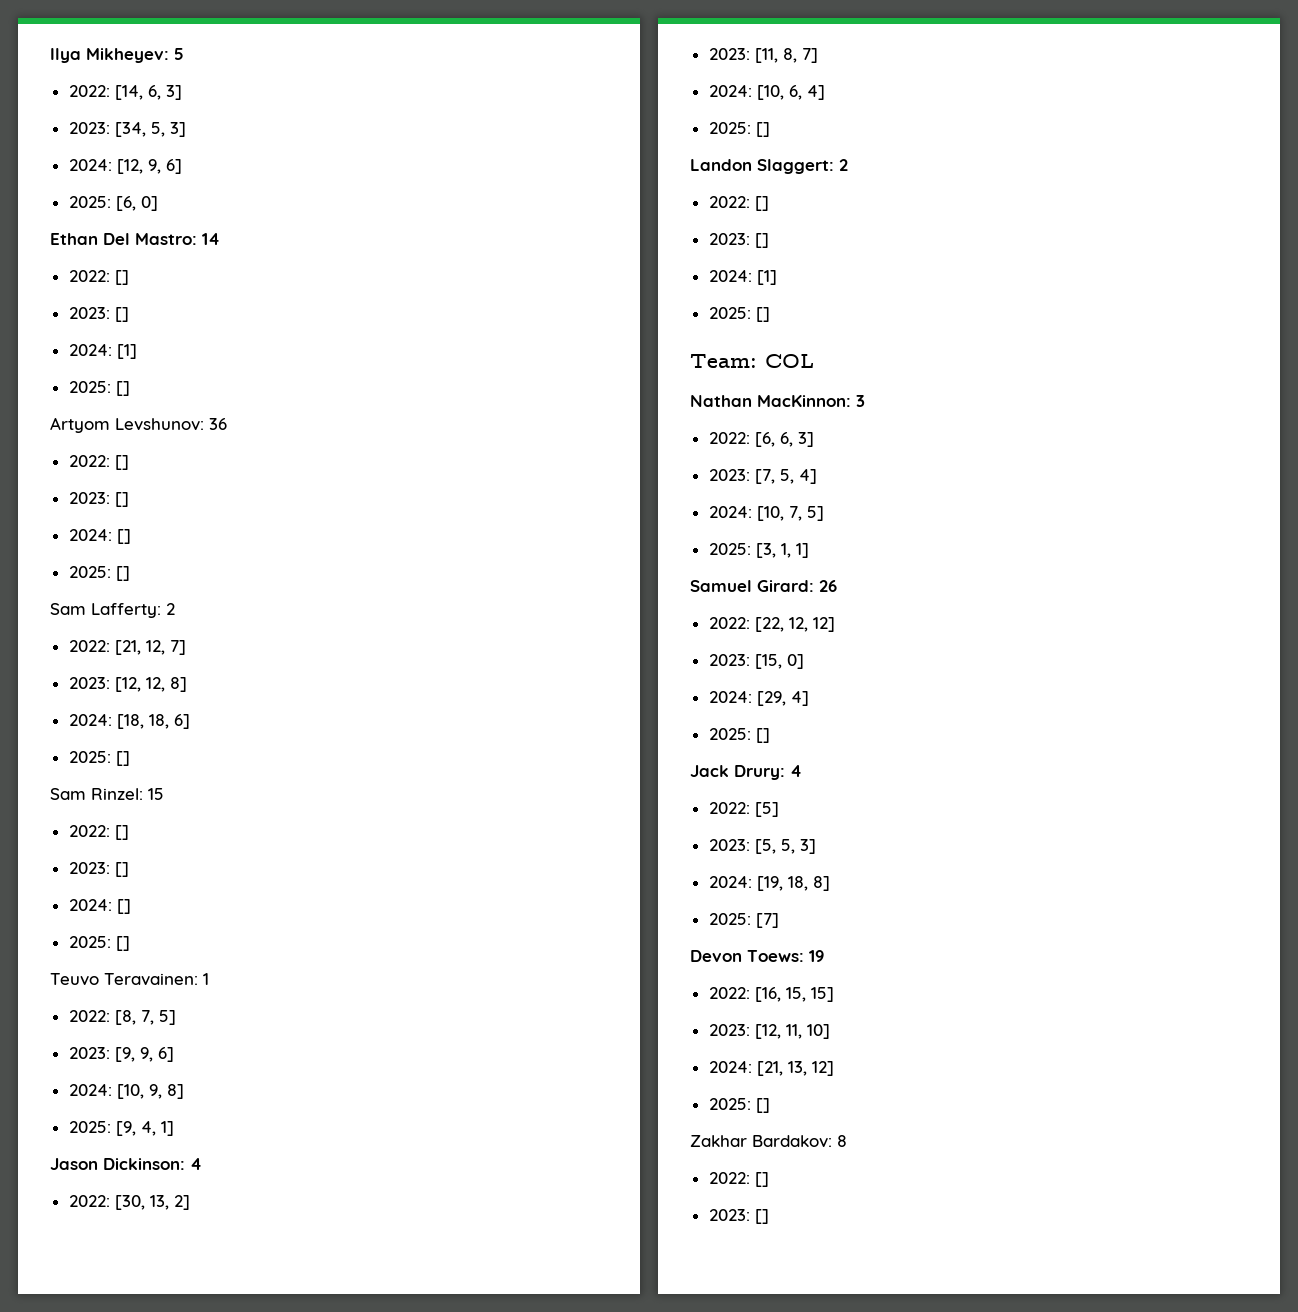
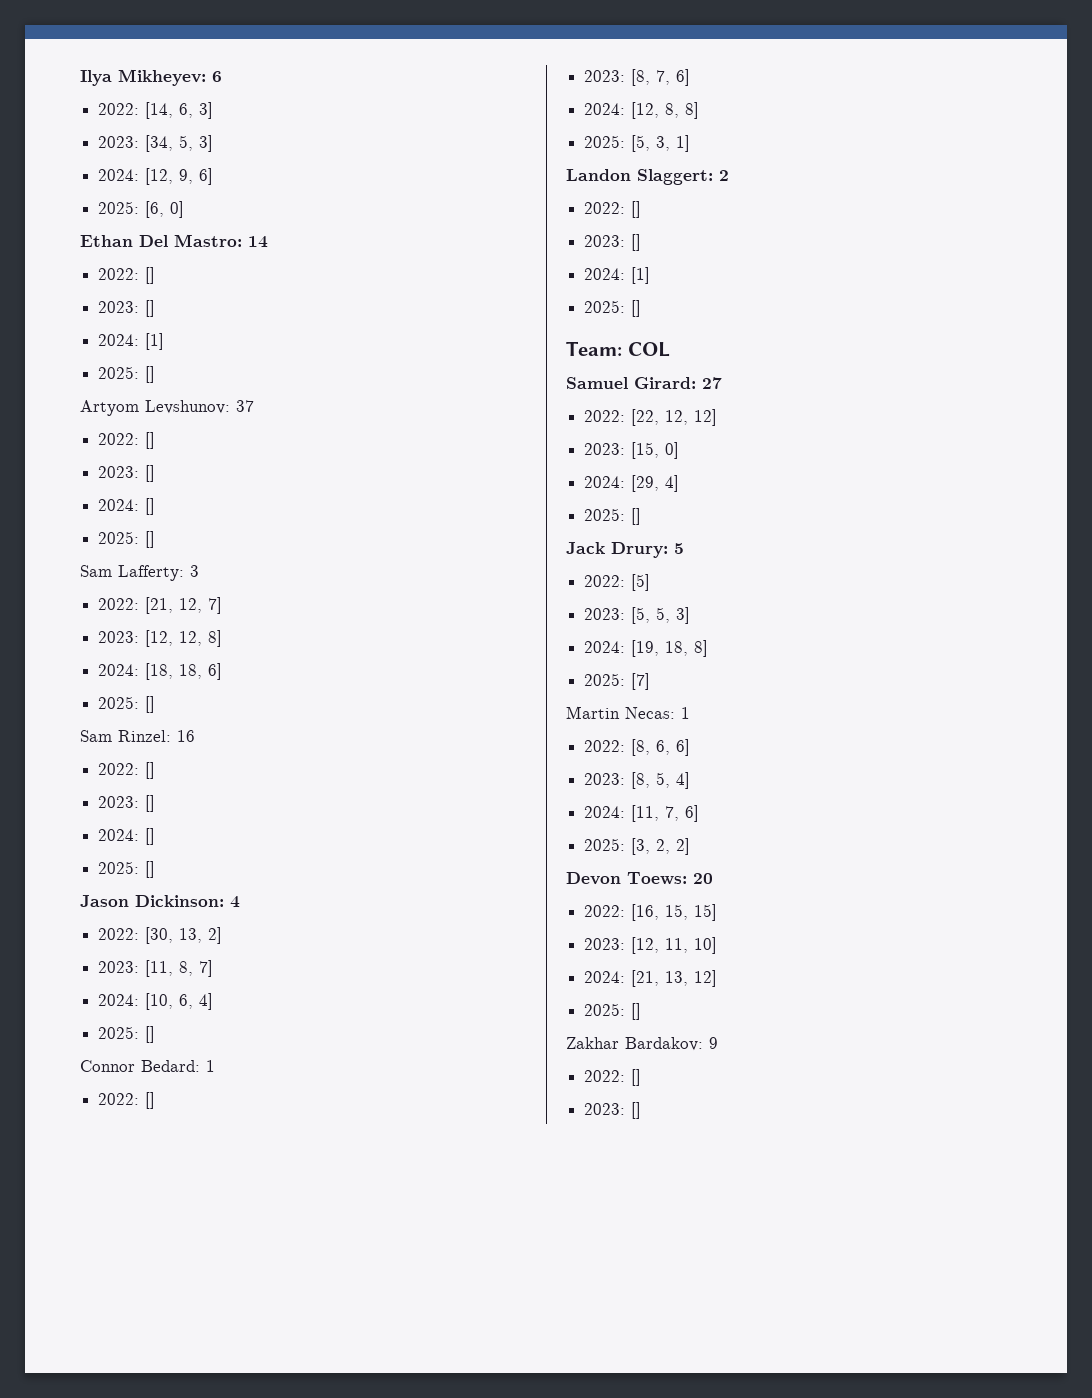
[174,48,184,60] 5 -> [212,71,222,82] 6
[209,418,227,430] 36 -> [236,400,254,412] 37
[166,603,175,615] 2 -> [190,565,199,577] 3
[148,788,164,800] [68,825,129,840] [68,862,129,877] [68,899,131,914] [68,936,130,951] [50,973,209,986] [68,1010,176,1025] [68,1047,174,1062] [68,1084,184,1099] [68,1121,174,1136] 15 // 2022: [] // 2023: [] // 2024: [] // 2025: [] // Teuvo Teravainen: 1 // 2022: [8, 7, 5] // 2023: [9, 9, 6] // 2024: [10, 9, 8] // 2025: [9, 4, 1] -> [177,730,195,742] [98,762,156,779] [98,795,156,812] [98,828,156,845] [98,861,156,878] 16 // 2022: [] // 2023: [] // 2024: [] // 2025: []
(770, 129) none -> [80,1060,215,1072] [98,1092,156,1109] [584,69,691,86] [584,102,700,119] [584,135,691,152] // Connor Bedard: 1 // 2022: [] // 2023: [8, 7, 6] // 2024: [12, 8, 8] // 2025: [5, 3, 1]
[690,395,865,407] [708,432,814,447] [708,469,817,484] [708,506,824,521] [708,543,809,558] // Nathan MacKinnon: 3 // 2022: [6, 6, 3] // 2023: [7, 5, 4] // 2024: [10, 7, 5] // 2025: [3, 1, 1] -> (670, 349) none
[819,580,837,592] 26 -> [702,377,722,389] 27
[790,765,802,777] 4 -> [674,543,684,554] 5
(779, 920) none -> [566,706,690,719] [584,739,691,756] [584,772,691,789] [584,805,700,822] [584,838,691,855] // Martin Necas: 1 // 2022: [8, 6, 6] // 2023: [8, 5, 4] // 2024: [11, 7, 6] // 2025: [3, 2, 2]
[809,950,824,962] 19 -> [693,873,713,884] 20
[837,1135,847,1147] 8 -> [709,1037,718,1049] 9

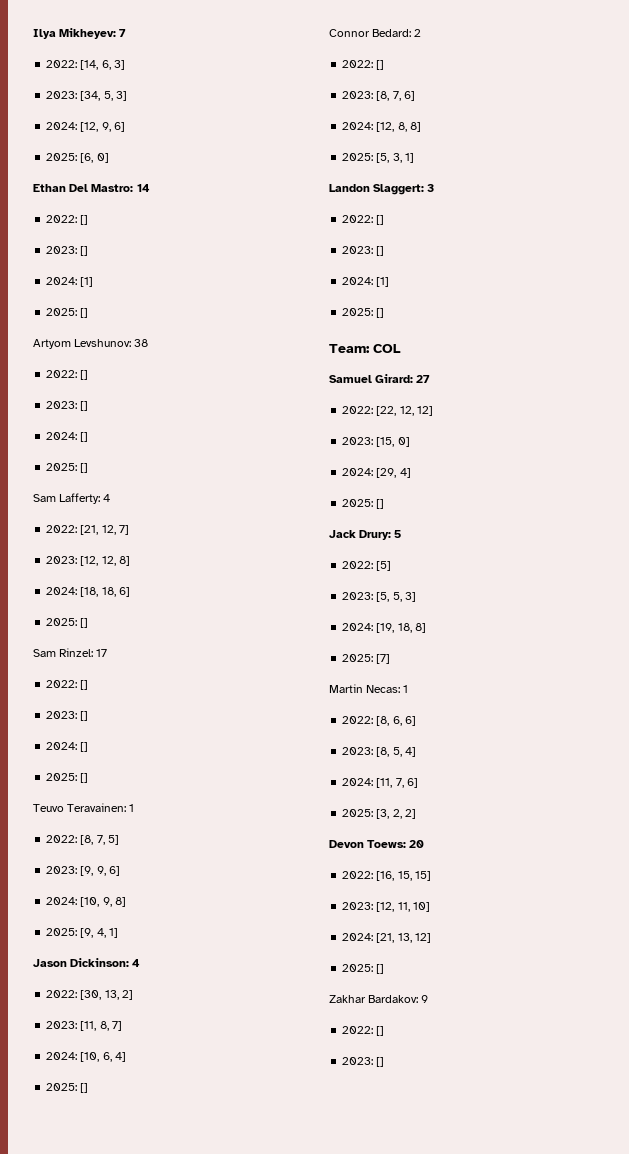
[212,71,222,82] 6 -> [119,29,127,37] 7
[236,400,254,412] 37 -> [134,339,149,347] 38
[190,565,199,577] 3 -> [103,494,111,502] 4
[177,730,195,742] [98,762,156,779] [98,795,156,812] [98,828,156,845] [98,861,156,878] 16 // 2022: [] // 2023: [] // 2024: [] // 2025: [] -> [96,649,108,657] [46,680,89,690] [46,711,89,721] [46,742,89,752] [46,773,89,783] [33,803,135,812] [46,835,119,845] [46,866,120,876] [46,897,126,907] [46,928,118,938] 17 // 2022: [] // 2023: [] // 2024: [] // 2025: [] // Teuvo Teravainen: 1 // 2022: [8, 7, 5] // 2023: [9, 9, 6] // 2024: [10, 9, 8] // 2025: [9, 4, 1]
[206,1060,215,1072] 1 -> [414,29,422,37] 2
[719,170,729,181] 2 -> [427,184,435,192] 3

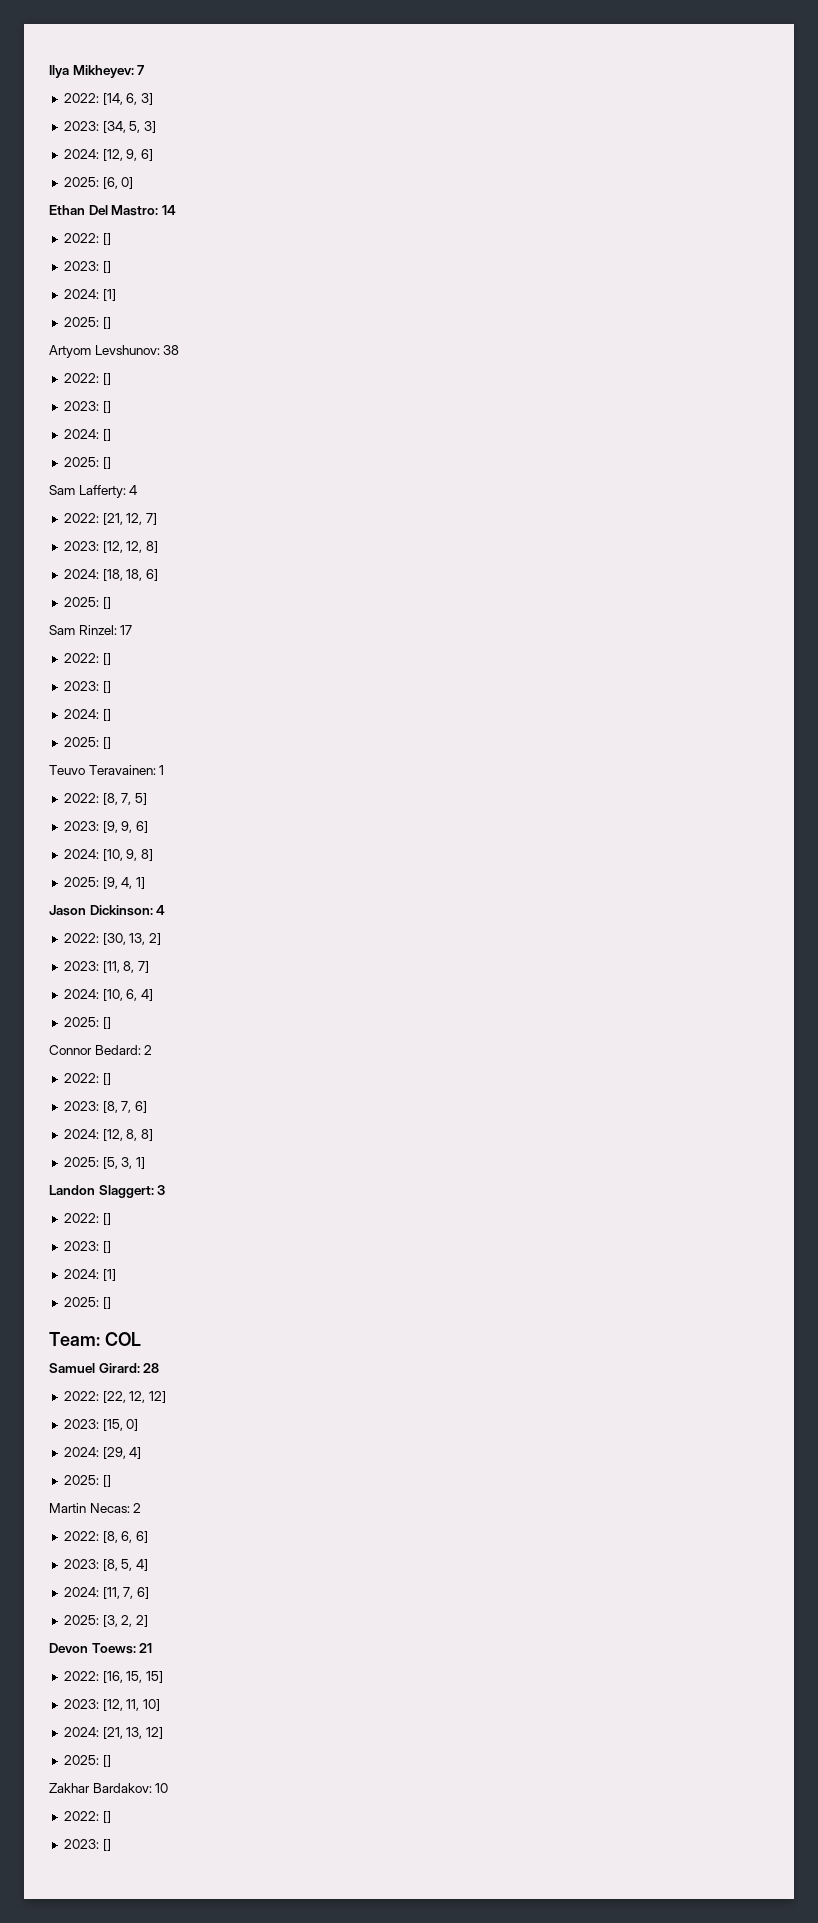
[416,375,431,383] 27 -> [143,1363,160,1373] 28
[329,530,402,540] [342,561,392,571] [342,592,416,602] [342,623,426,633] [342,654,391,664] // Jack Drury: 5 // 2022: [5] // 2023: [5, 5, 3] // 2024: [19, 18, 8] // 2025: [7] -> (111, 1481) none
[403,685,409,693] 1 -> [133,1503,142,1513] 2
[409,840,425,848] 20 -> [139,1643,153,1653] 21
[421,995,429,1003] 9 -> [155,1783,169,1793] 10

